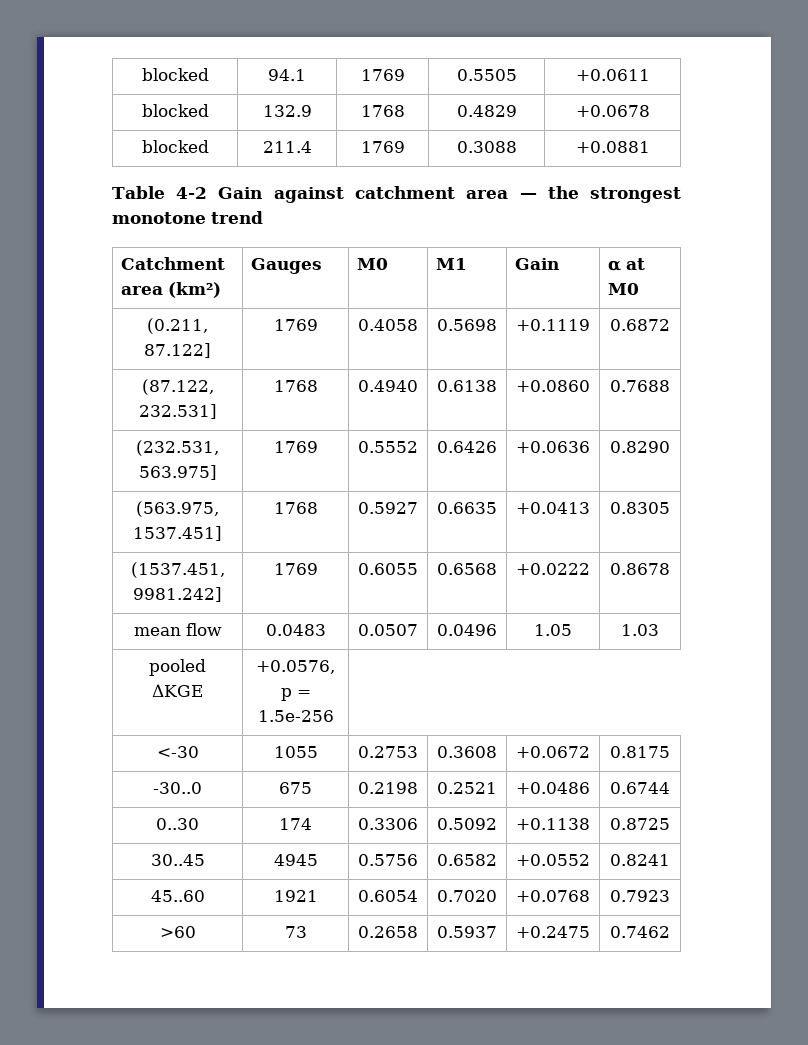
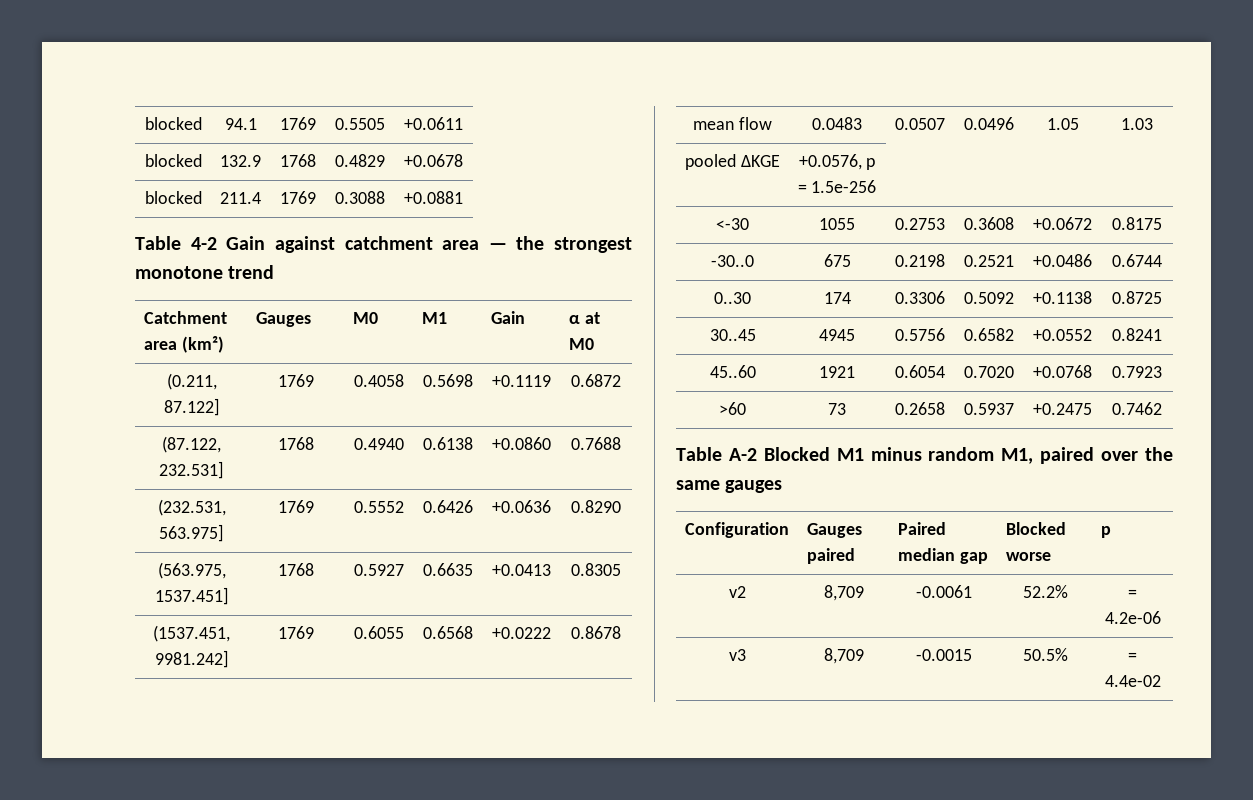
(670, 932) none -> [676,447,1173,464] [676,480,783,493] [684,522,789,538] [806,523,862,538] [806,548,855,564] [897,522,946,535] [897,548,988,564] [1005,522,1066,535] [1005,552,1051,561] [1100,526,1111,538] [729,586,746,598] [824,585,864,601] [915,585,972,598] [1022,585,1068,598] [1128,589,1137,598] [1104,611,1161,624] [729,649,746,661] [824,648,864,664] [915,649,972,661] [1022,648,1068,661] [1128,652,1137,661] [1104,675,1161,687] // Table A-2 Blocked M1 minus random M1, paired over the same gauges // Configuration | Gauges paired | Paired median gap | Blocked worse | p // v2 | 8,709 | -0.0061 | 52.2% | = 4.2e-06 // v3 | 8,709 | -0.0015 | 50.5% | = 4.4e-02

